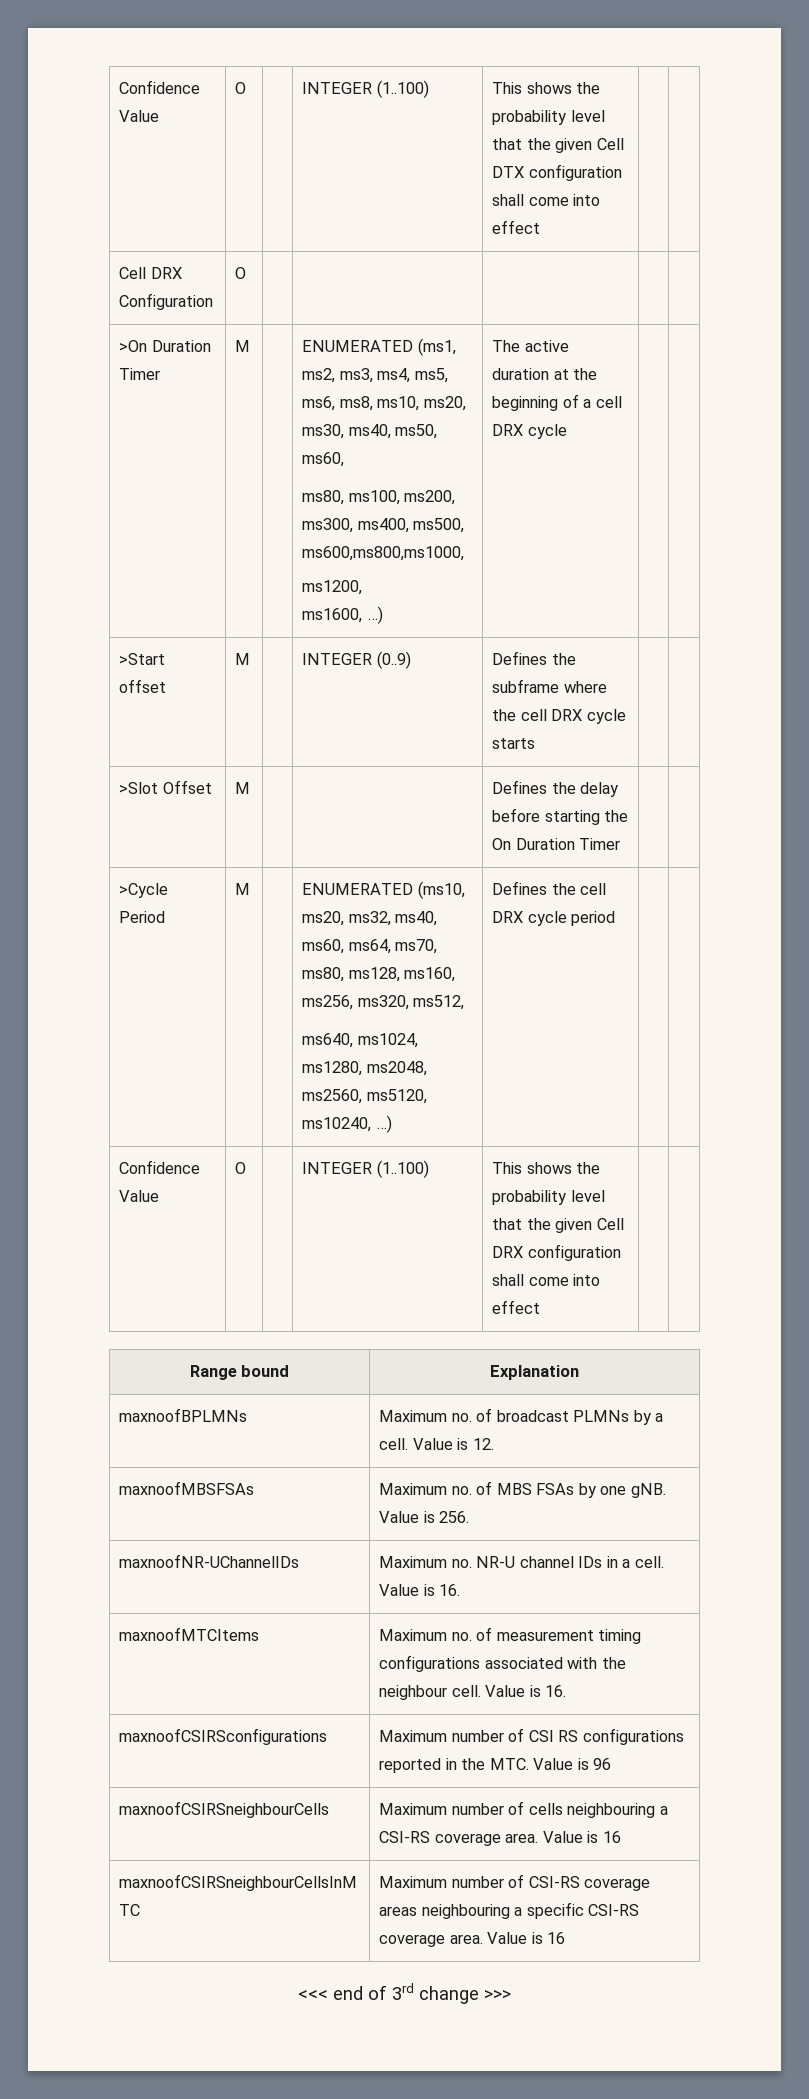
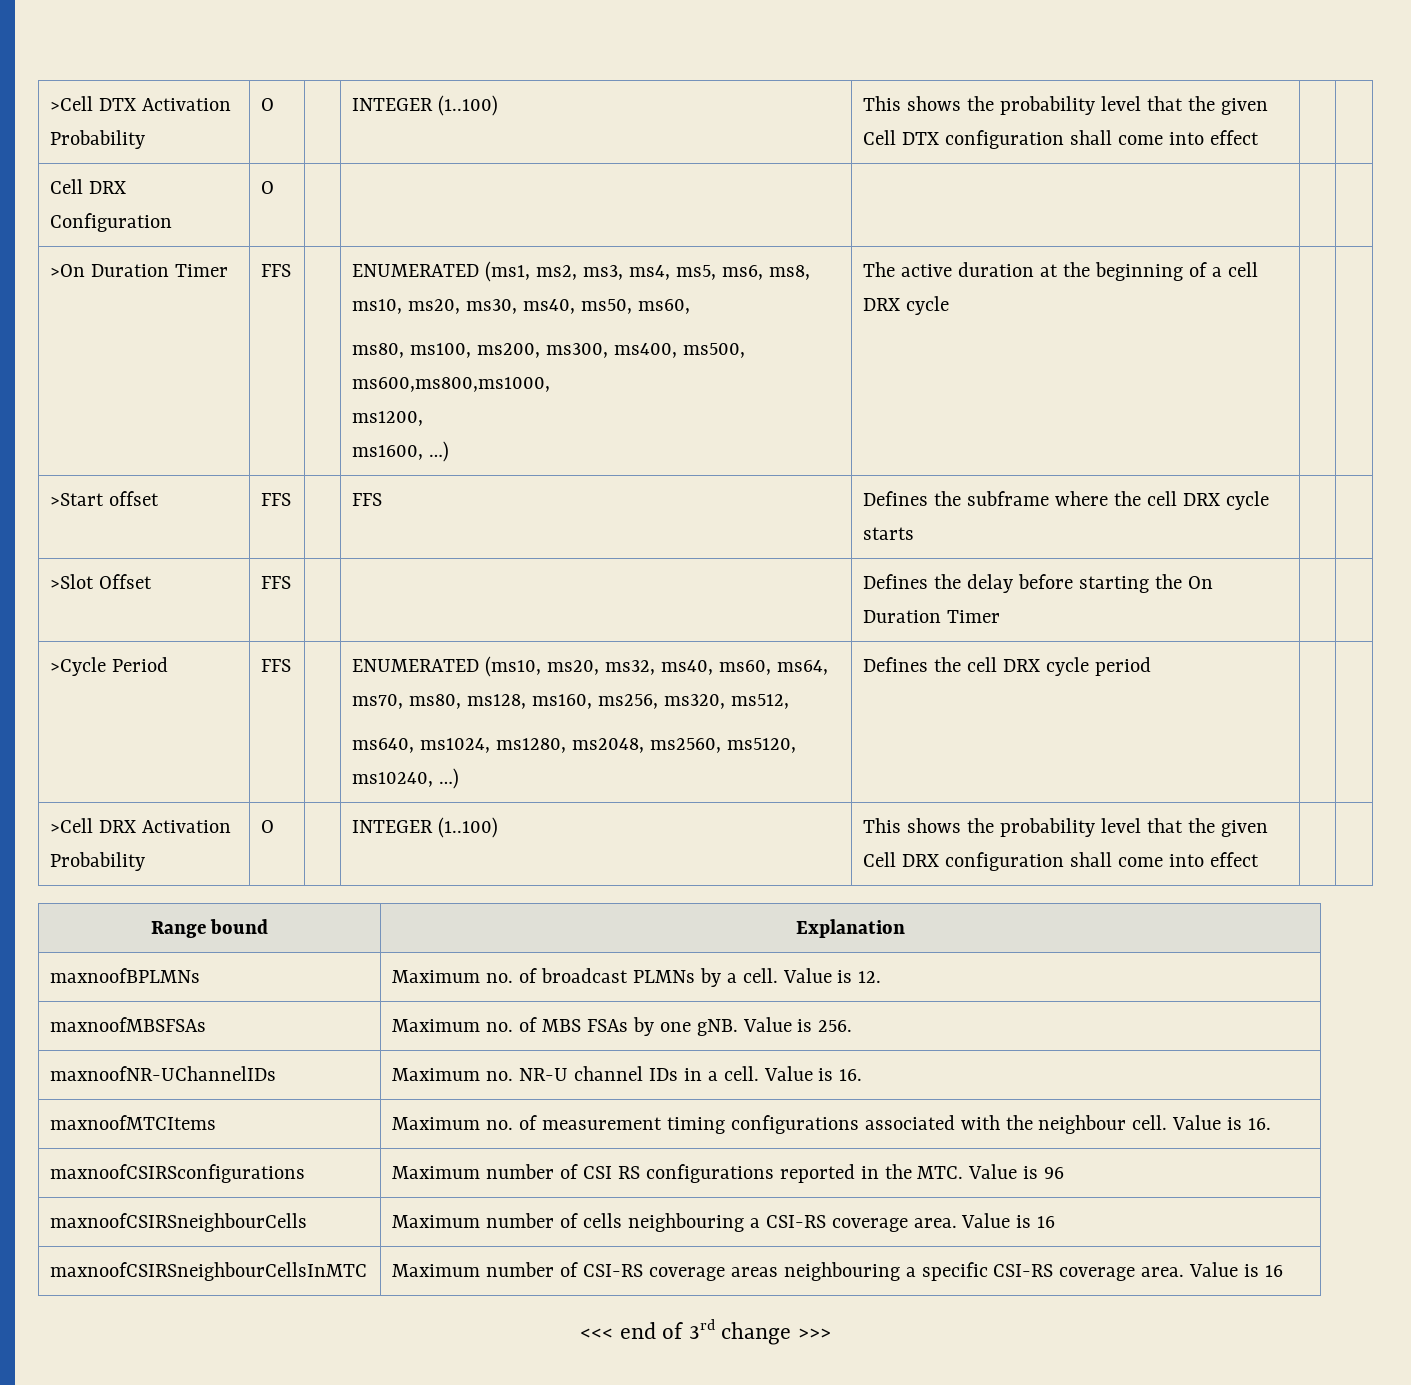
[119,80,201,94] [119,110,160,122] Confidence Value -> [50,96,231,111] [50,130,146,149] >Cell DTX Activation Probability
[235,340,251,352] M -> [261,264,292,277] FFS
[235,653,251,665] [302,651,411,669] M | | INTEGER (0..9) -> [261,493,292,506] [352,493,383,506] FFS | | FFS
[235,782,251,794] M -> [261,576,292,589] FFS
[235,883,251,895] M -> [261,659,292,672] FFS
[119,1160,201,1174] [119,1190,160,1202] Confidence Value -> [50,818,231,833] [50,852,146,871] >Cell DRX Activation Probability

